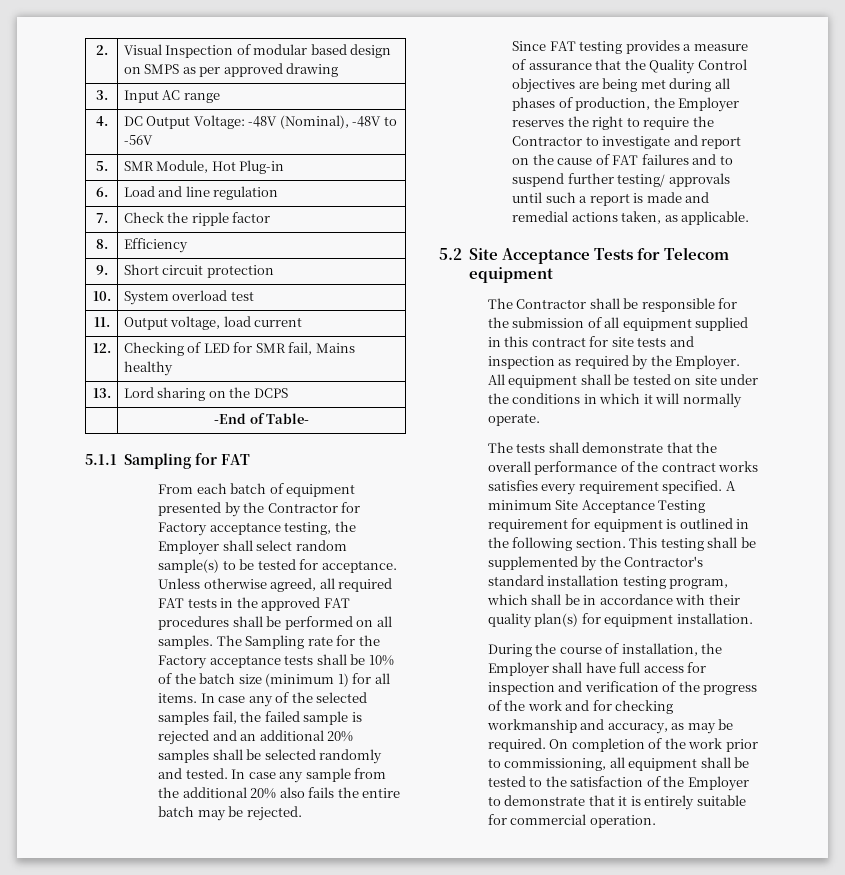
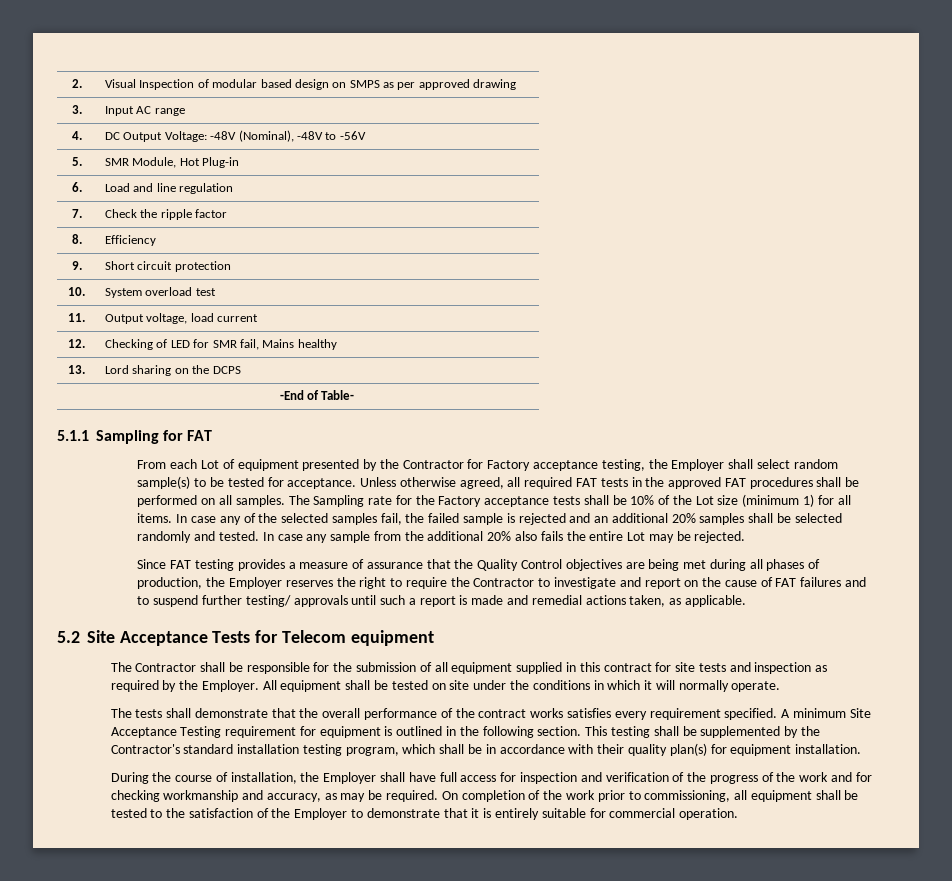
[230,483,267,494] batch -> [200,460,219,469] Lot
[199,673,236,684] batch -> [695,496,714,505] Lot
[158,806,195,817] batch -> [627,532,646,541] Lot

